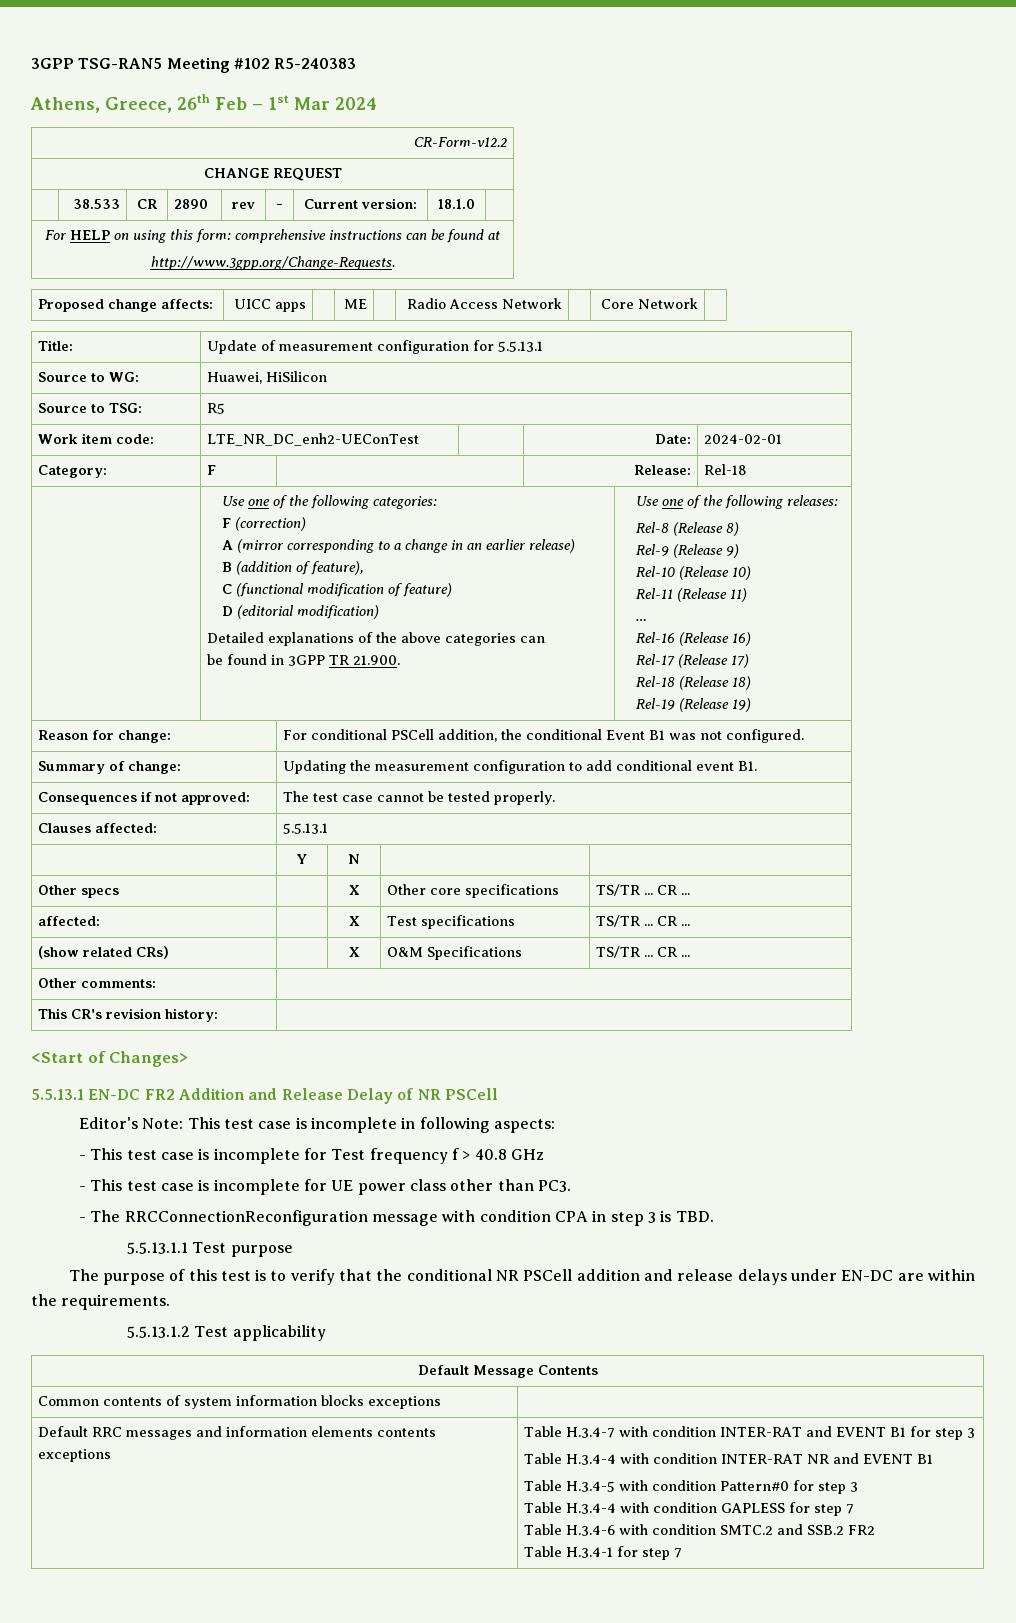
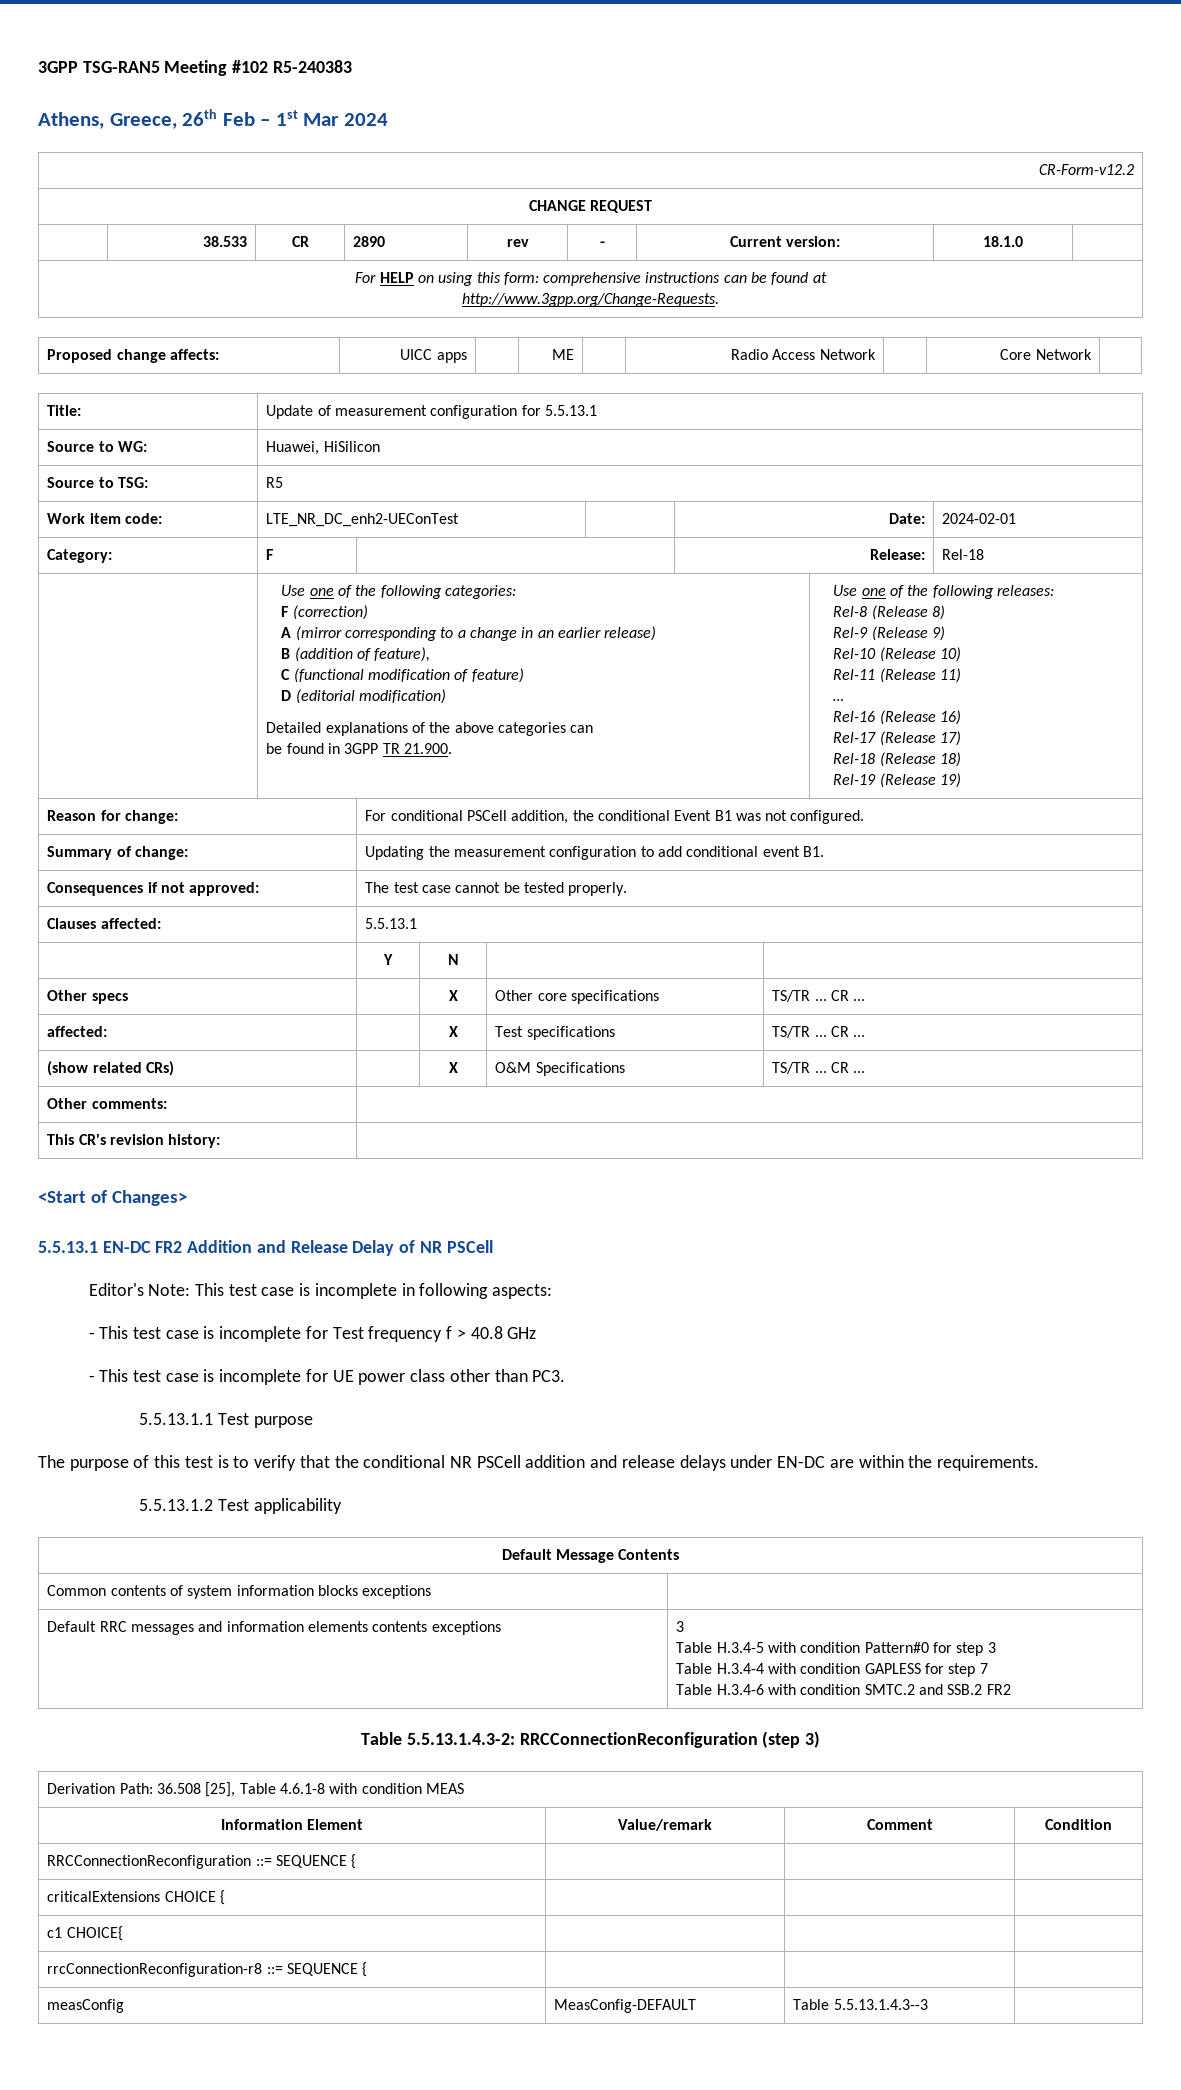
[78,1210,714,1226] // - The RRCConnectionReconfiguration message with condition CPA in step 3 is TBD. -> (566, 1376) none
[524,1426,976,1440] [524,1453,934,1465] Table H.3.4-7 with condition INTER-RAT and EVENT B1 for step 3 // Table H.3.4-4 with condition INTER-RAT NR and EVENT B1 -> [676,1621,685,1632] 3
[524,1546,683,1560] // Table H.3.4-1 for step 7 -> [361,1731,820,1748] [47,1782,464,1797] [220,1819,364,1830] [618,1819,712,1831] [866,1819,933,1830] [1045,1819,1112,1830] [47,1854,357,1869] [47,1890,225,1905] [47,1926,123,1941] [47,1962,368,1977] [47,1999,125,2013] [554,1999,697,2013] [793,1999,928,2010] // Table 5.5.13.1.4.3-2: RRCConnectionReconfiguration (step 3) // Derivation Path: 36.508 [25], Table 4.6.1-8 with condition MEAS // Information Element | Value/remark | Comment | Condition // RRCConnectionReconfiguration ::= SEQUENCE { | | | // criticalExtensions CHOICE { | | | // c1 CHOICE{ | | | // rrcConnectionReconfiguration-r8 ::= SEQUENCE { | | | // measConfig | MeasConfig-DEFAULT | Table 5.5.13.1.4.3--3 |

